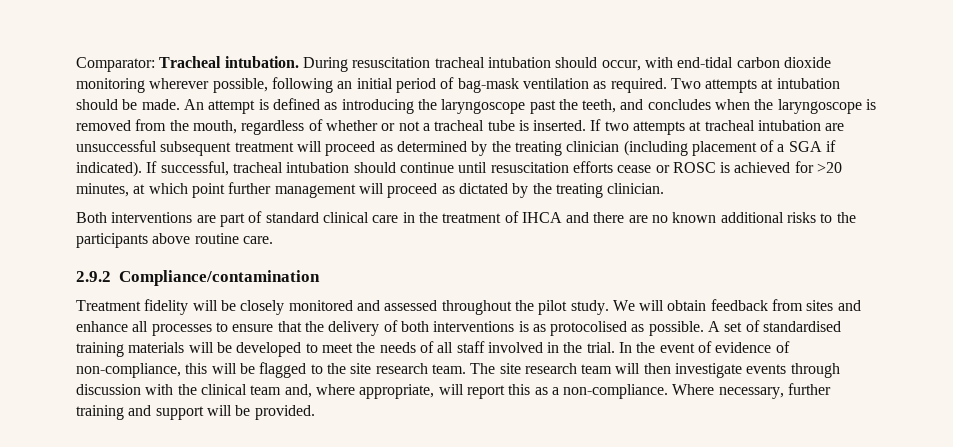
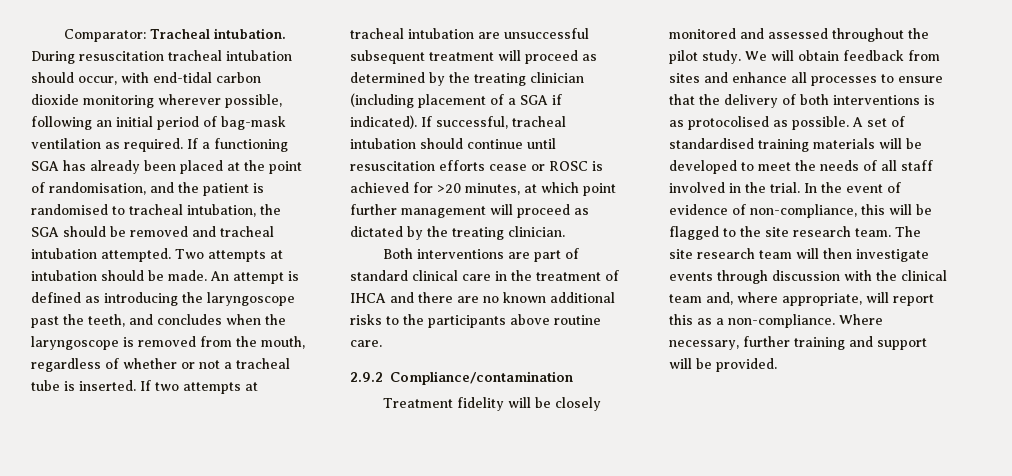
(667, 85) none -> [187,138,288,152] [31,160,302,174] [31,182,264,196] [31,204,281,217] [31,226,274,237] [31,248,171,262] If a functioning SGA has already been placed at the point of randomisation, and the patient is randomised to tracheal intubation, the SGA should be removed and tracheal intubation attempted.

